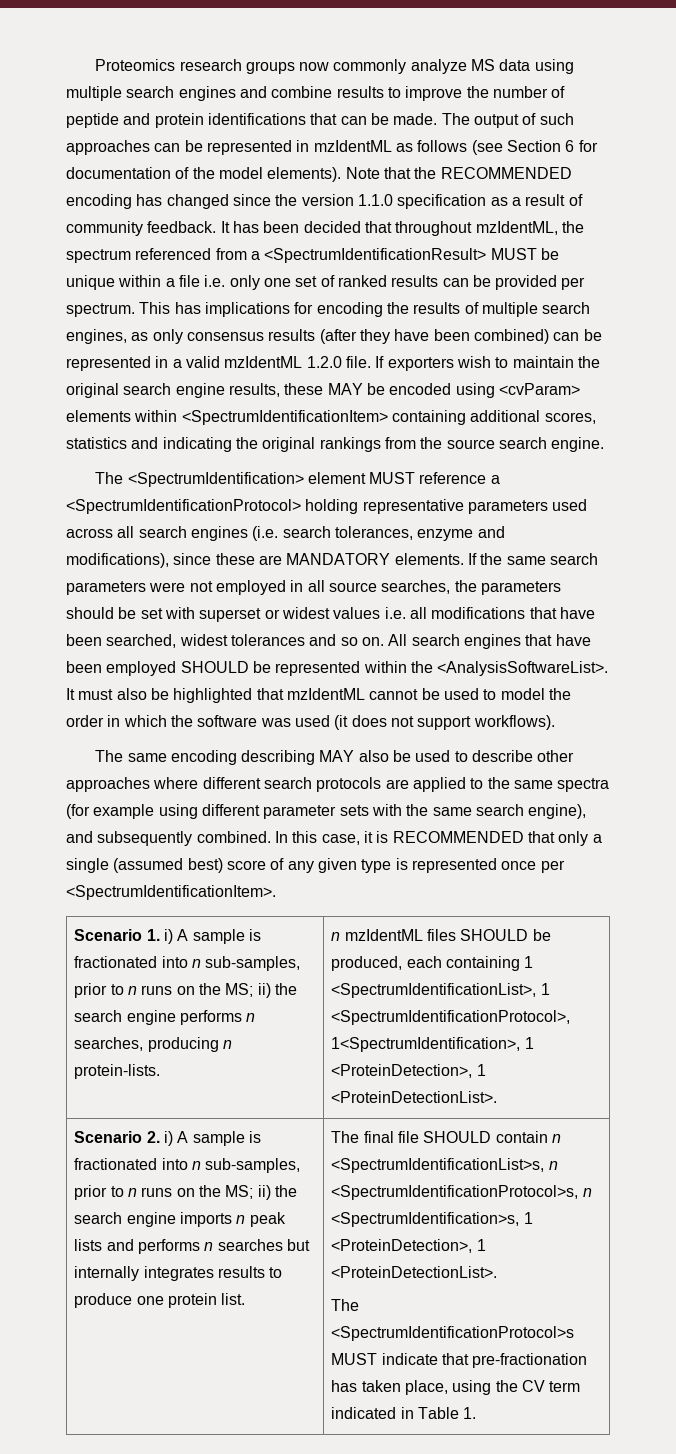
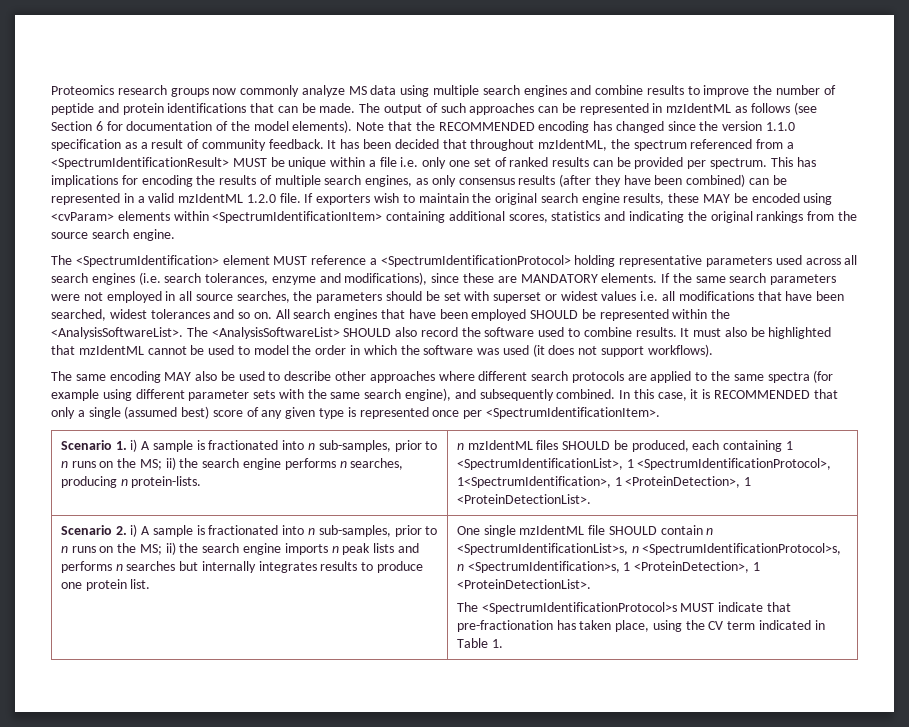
(609, 668) none -> [186,327,677,339] The <AnalysisSoftwareList> SHOULD also record the software used to combine results.
[241,750,316,765] describing -> (161, 377) none
[331,1131,394,1143] The final -> [456,525,585,537] One single mzIdentML

